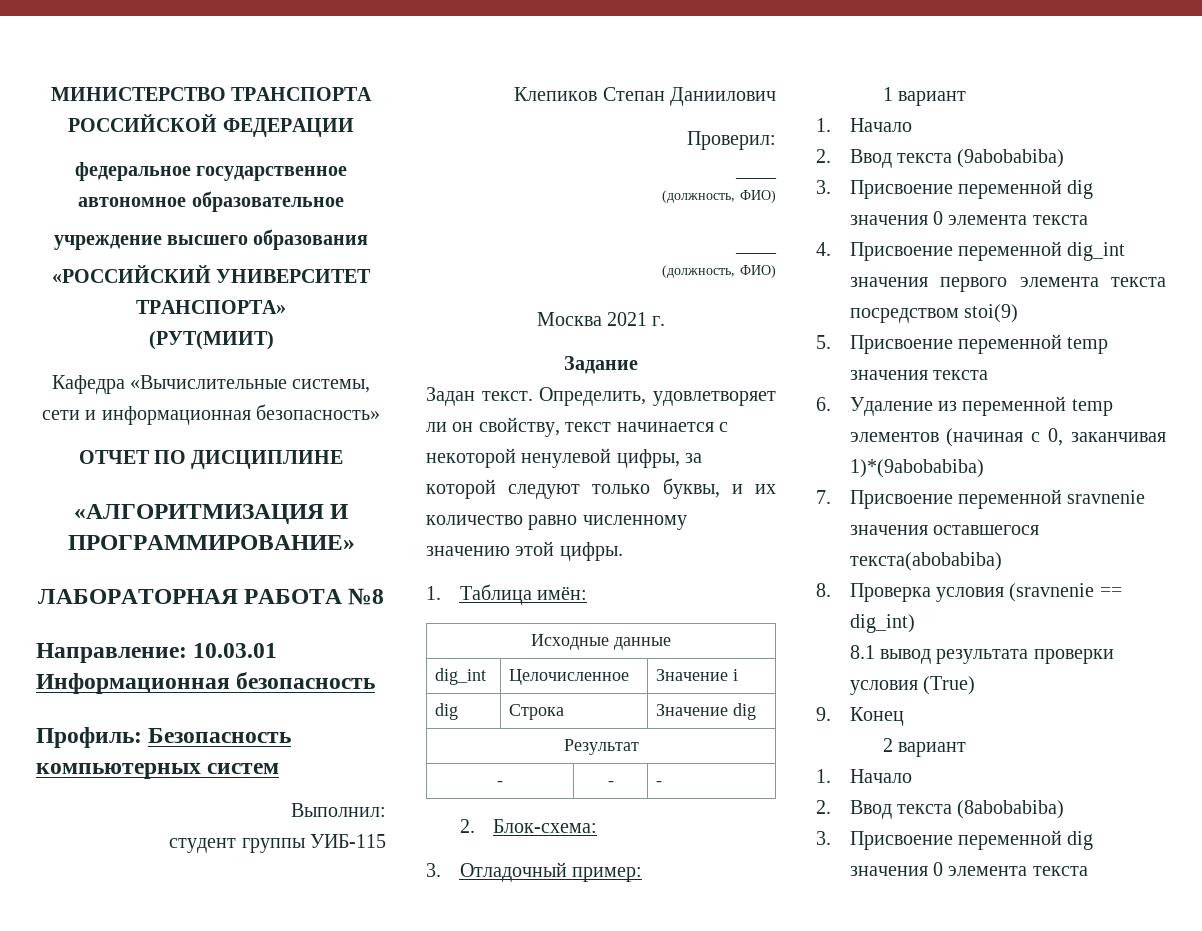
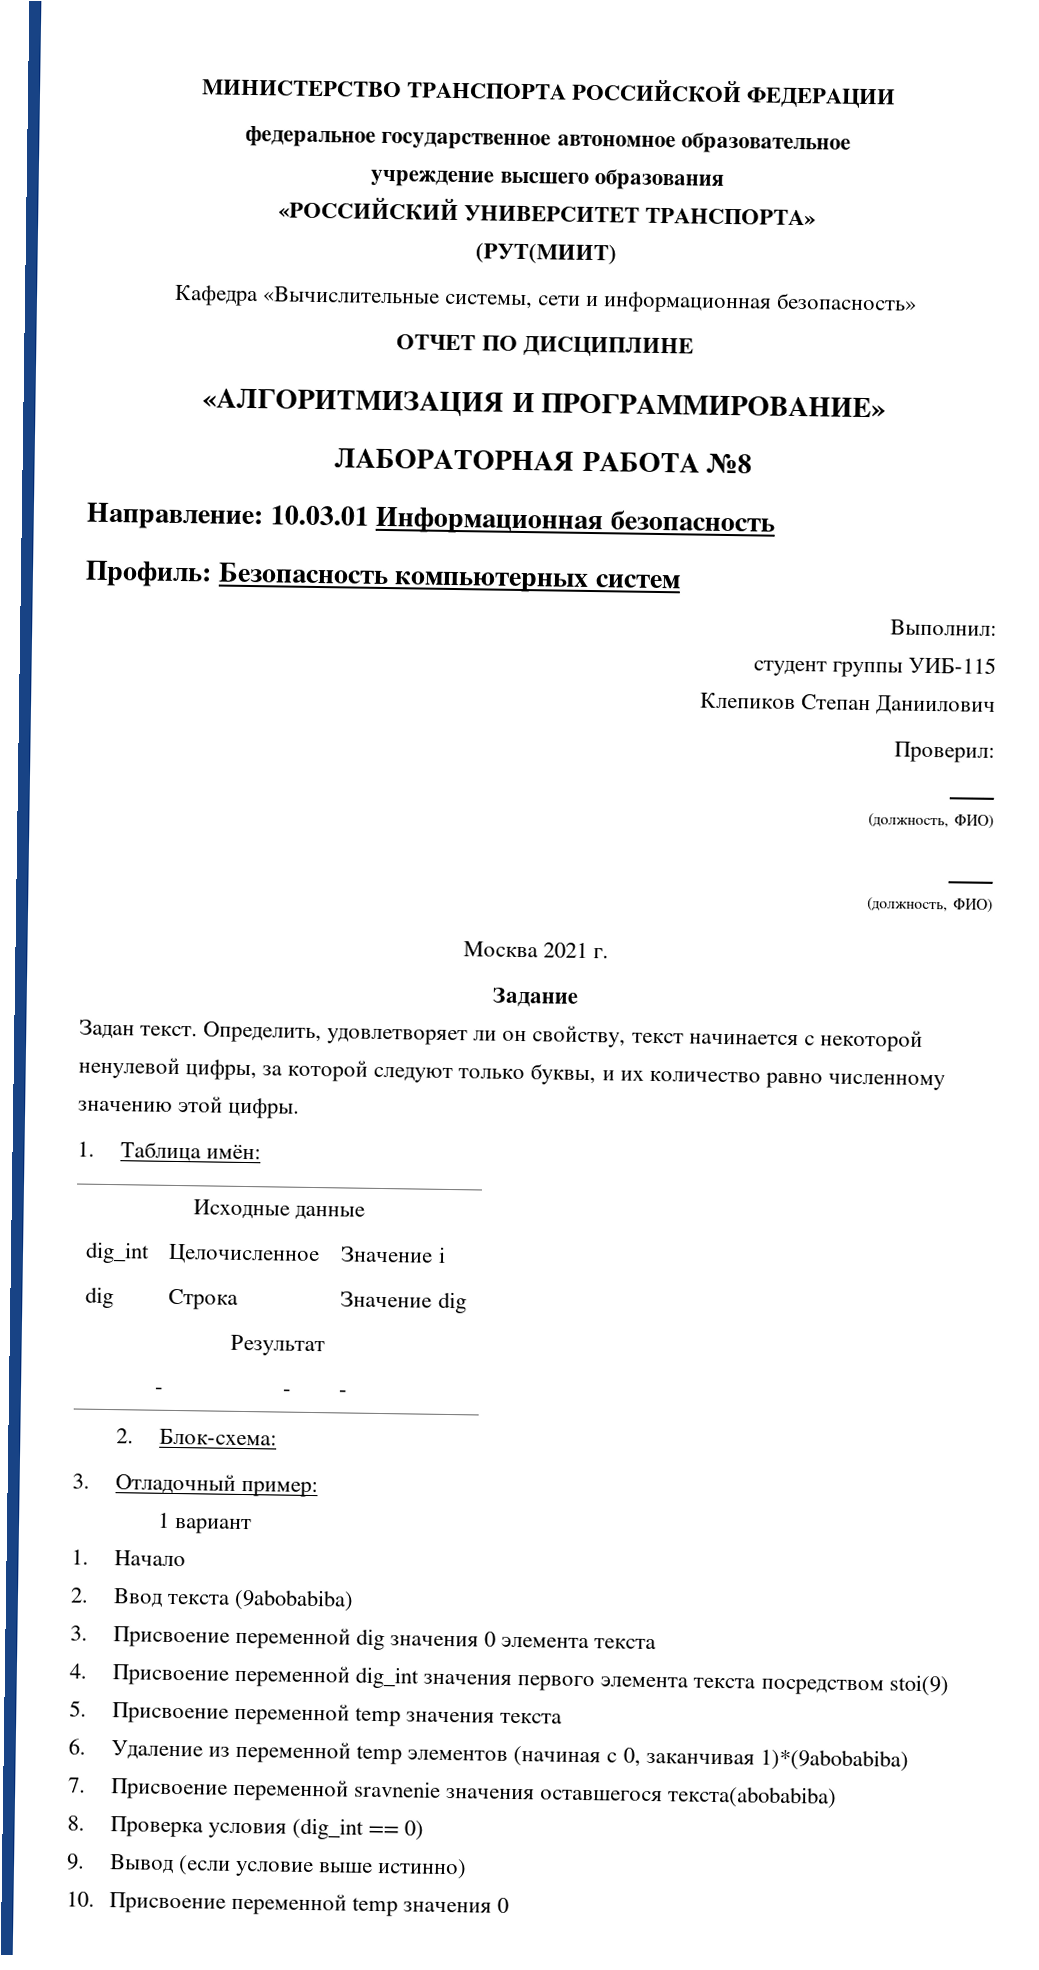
[1009,583,1122,602] [849,614,915,633] [849,645,1114,664] [849,676,975,695] [816,707,904,726] [882,738,967,757] [816,769,912,783] [816,800,1065,819] [816,830,1094,850] [849,862,1088,876] (sravnenie == dig_int) // 8.1 вывод результата проверки условия (True) // 9. Конец // 2 вариант // 1. Начало // 2. Ввод текста (8abobabiba) // 3. Присвоение переменной dig значения 0 элемента текста -> [292,1817,425,1841] [66,1853,468,1880] [66,1891,510,1917] (dig_int == 0) // 9. Вывод (если условие выше истинно) // 10. Присвоение переменной temp значения 0

